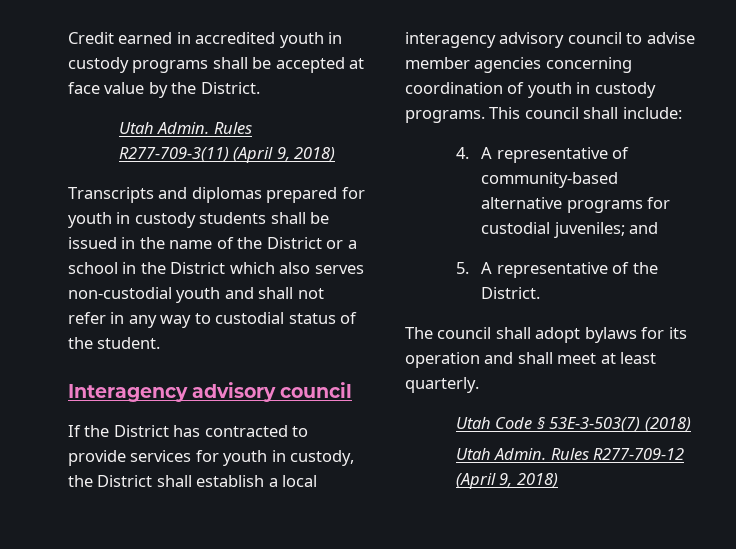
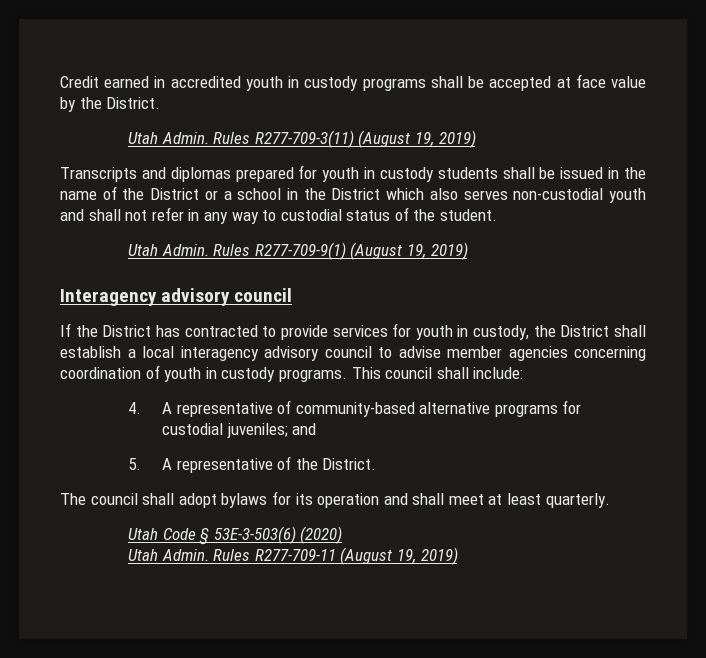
[233,147,336,163] (April 9, 2018) -> [358,130,476,148] (August 19, 2019)
(161, 343) none -> [127,242,468,260] // Utah Admin. Rules R277-709-9(1) (August 19, 2019)
[549,417,691,432] [455,448,685,460] [455,473,558,489] 53E-3-503(7) (2018) // Utah Admin. Rules R277-709-12 (April 9, 2018) -> [213,526,343,544] [127,547,458,565] 53E-3-503(6) (2020) // Utah Admin. Rules R277-709-11 (August 19, 2019)

